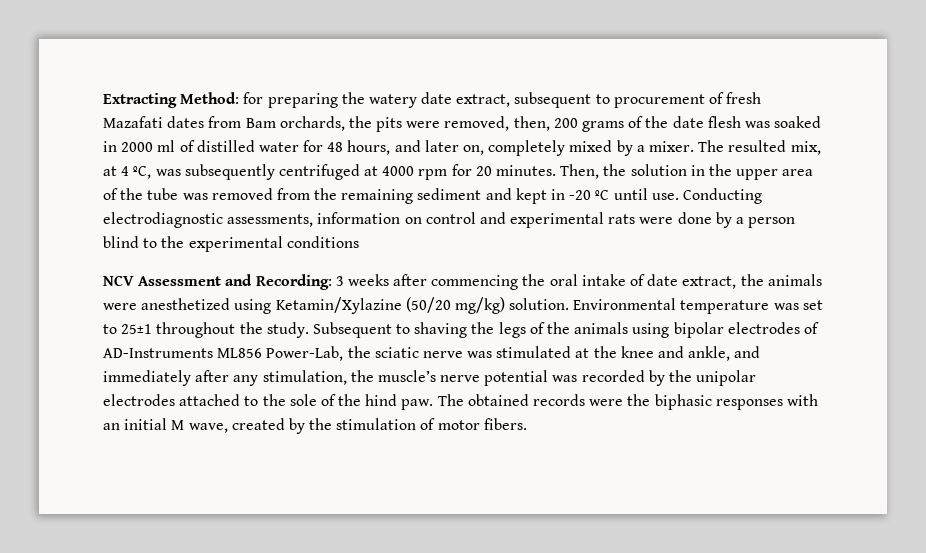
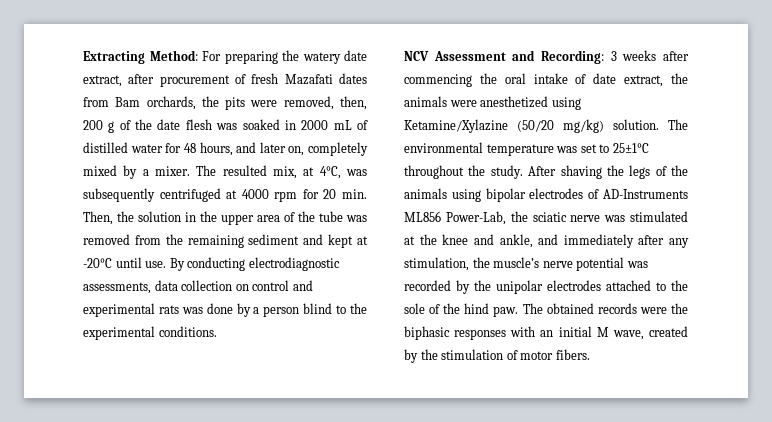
[243,92,264,104] for -> [202,51,221,61] For
[514,92,610,108] subsequent to -> [128,74,155,84] after
[582,121,625,132] grams -> [108,121,115,133] g
[157,140,176,152] ml -> [333,120,352,130] mL
[121,166,152,179] 4 ºC, -> [319,166,341,179] 4°C,
[496,165,557,176] minutes. -> [342,189,368,199] min.
[551,188,762,204] [103,212,401,228] in -20 ºC until use. Conducting electrodiagnostic assessments, information -> [357,236,368,245] [83,257,340,271] [83,280,233,294] at -20°C until use. By conducting electrodiagnostic assessments, data collection
[639,217,674,224] were -> [181,307,203,314] was
[286,236,359,248] conditions -> [158,326,217,337] conditions.
[275,297,402,314] Ketamin/Xylazine -> [404,119,508,133] Ketamine/Xylazine
[573,298,677,310] Environmental -> [668,119,688,130] [404,142,483,153] The environmental
[121,324,153,334] 25±1 -> [612,143,649,153] 25±1°C
[312,322,411,338] Subsequent to -> [528,166,557,176] After

